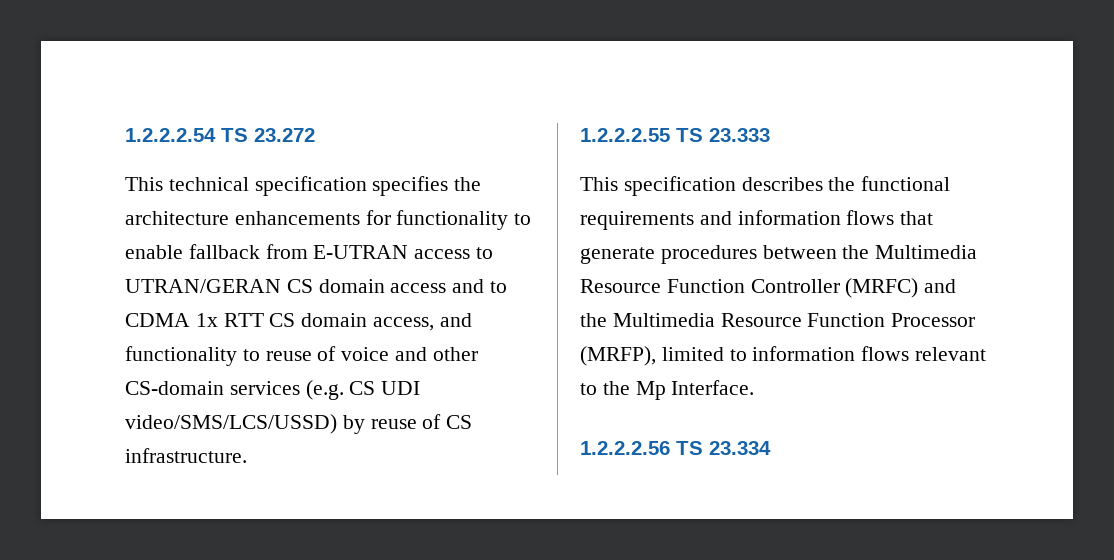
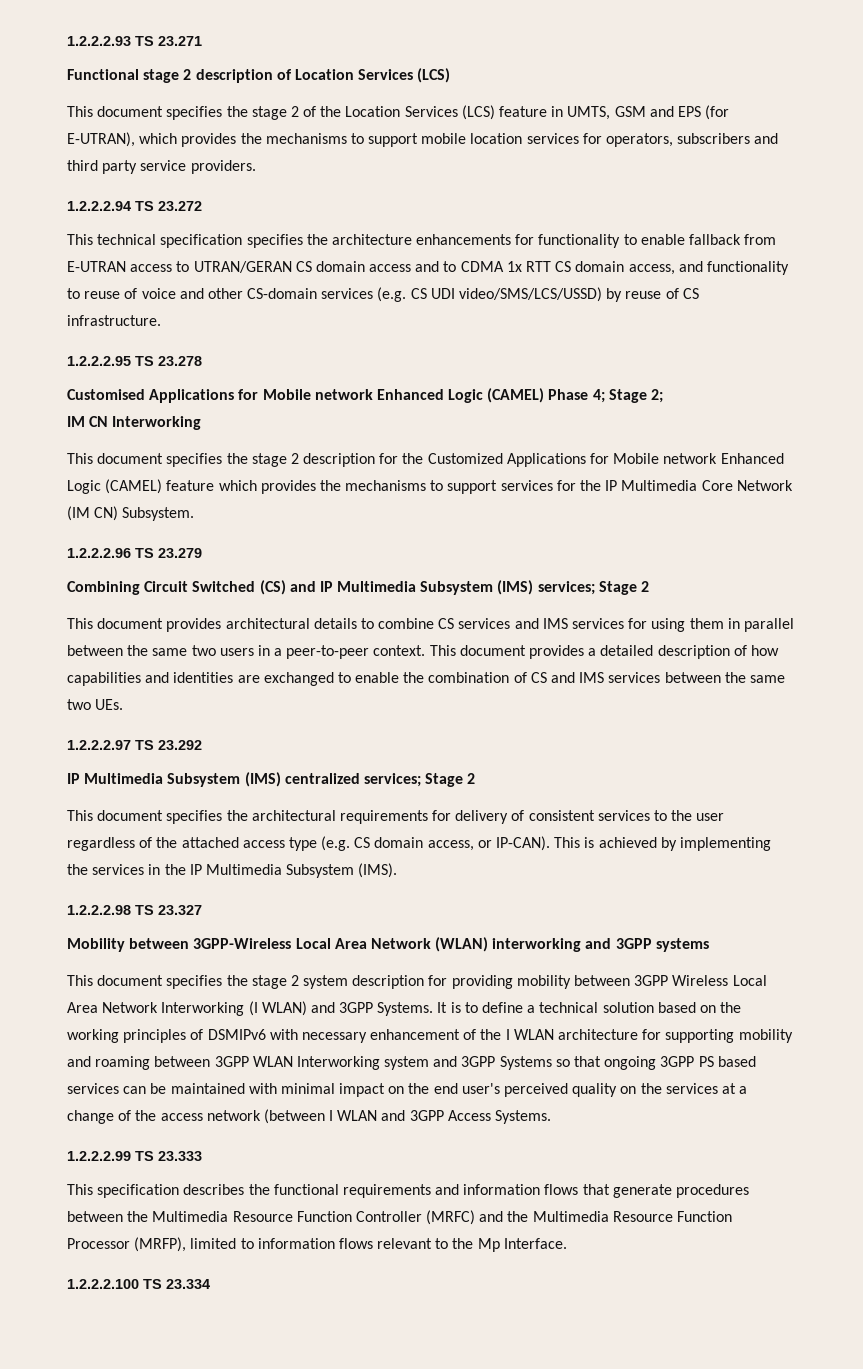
[125,128,216,142] 1.2.2.2.54 -> [67,36,202,46] [67,68,451,83] [67,105,730,120] [67,132,779,147] [67,160,256,174] [67,201,131,211] 1.2.2.2.93 TS 23.271 // Functional stage 2 description of Location Services (LCS) // This document specifies the stage 2 of the Location Services (LCS) feature in UMTS, GSM and EPS (for E-UTRAN), which provides the mechanisms to support mobile location services for operators, subscribers and third party service providers. // 1.2.2.2.94
[580,128,670,142] 1.2.2.2.55 -> [67,356,202,366] [67,388,664,403] [67,416,202,430] [67,453,784,467] [67,479,793,494] [67,506,195,521] [67,548,202,558] [67,580,650,595] [67,618,794,632] [67,645,779,659] [67,672,785,686] [67,699,124,710] [67,740,202,750] [67,772,476,787] [67,810,725,824] [67,836,771,851] [67,863,398,878] [67,905,202,915] [67,937,709,952] [67,975,767,989] [67,1001,742,1016] [67,1029,793,1043] [67,1056,756,1070] [67,1083,748,1097] [67,1109,552,1124] [67,1151,131,1161] 1.2.2.2.95 TS 23.278 // Customised Applications for Mobile network Enhanced Logic (CAMEL) Phase 4; Stage 2; // IM CN Interworking // This document specifies the stage 2 description for the Customized Applications for Mobile network Enhanced Logic (CAMEL) feature which provides the mechanisms to support services for the IP Multimedia Core Network (IM CN) Subsystem. // 1.2.2.2.96 TS 23.279 // Combining Circuit Switched (CS) and IP Multimedia Subsystem (IMS) services; Stage 2 // This document provides architectural details to combine CS services and IMS services for using them in parallel between the same two users in a peer-to-peer context. This document provides a detailed description of how capabilities and identities are exchanged to enable the combination of CS and IMS services between the same two UEs. // 1.2.2.2.97 TS 23.292 // IP Multimedia Subsystem (IMS) centralized services; Stage 2 // This document specifies the architectural requirements for delivery of consistent services to the user regardless of the attached access type (e.g. CS domain access, or IP-CAN). This is achieved by implementing the services in the IP Multimedia Subsystem (IMS). // 1.2.2.2.98 TS 23.327 // Mobility between 3GPP-Wireless Local Area Network (WLAN) interworking and 3GPP systems // This document specifies the stage 2 system description for providing mobility between 3GPP Wireless Local Area Network Interworking (I WLAN) and 3GPP Systems. It is to define a technical solution based on the working principles of DSMIPv6 with necessary enhancement of the I WLAN architecture for supporting mobility and roaming between 3GPP WLAN Interworking system and 3GPP Systems so that ongoing 3GPP PS based services can be maintained with minimal impact on the end user's perceived quality on the services at a change of the access network (between I WLAN and 3GPP Access Systems. // 1.2.2.2.99
[580,441,670,455] 1.2.2.2.56 -> [67,1279,139,1289] 1.2.2.2.100

